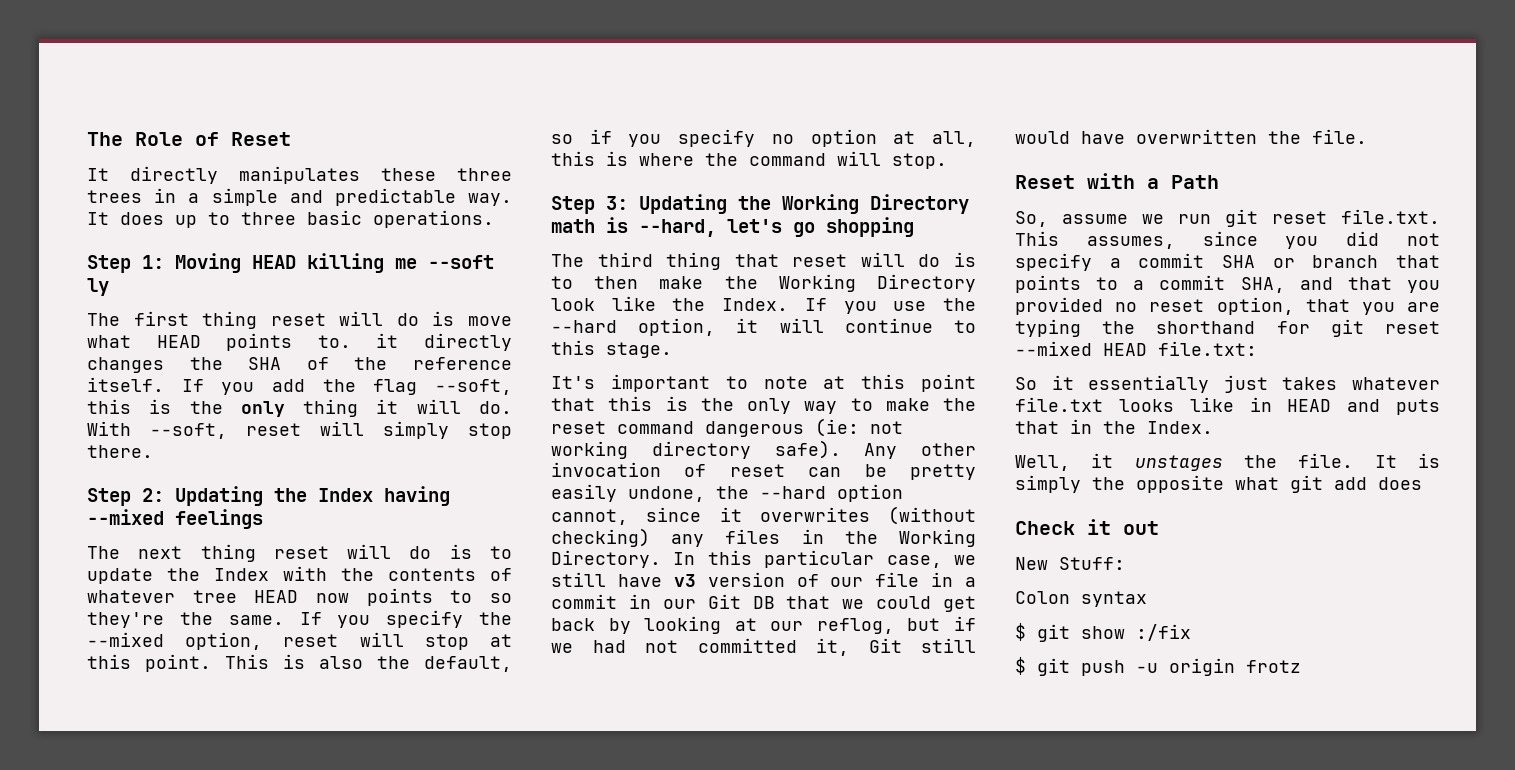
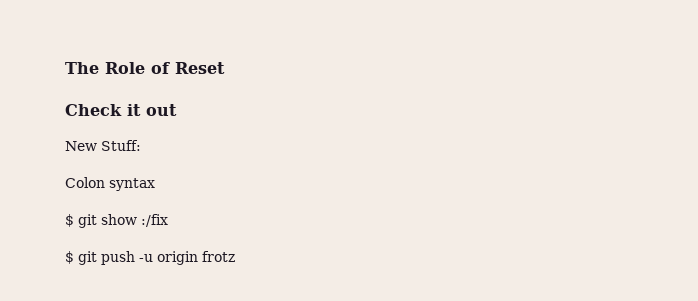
[87,166,512,184] [87,188,512,206] [87,210,494,228] [87,253,494,273] [87,278,109,296] [87,311,512,329] [87,333,512,351] [87,357,512,373] [87,377,512,395] [87,399,512,417] [87,421,512,439] [87,445,153,458] [87,486,450,506] [87,509,263,529] [87,544,512,562] [87,566,512,584] [87,588,512,606] [87,610,512,628] [87,632,512,650] [87,654,512,672] [551,129,976,147] [551,151,947,169] [551,194,969,214] [551,217,914,237] [551,252,976,270] [551,274,976,292] [551,296,976,314] [551,318,976,336] [551,340,672,358] [551,374,976,392] [551,396,976,414] [551,418,903,437] [551,440,976,459] [551,462,976,480] [551,484,903,502] [551,506,976,525] [551,528,976,547] [551,550,976,568] [551,572,976,587] [551,594,976,612] [551,616,976,634] [551,638,976,656] [1015,129,1367,144] [1015,173,1219,189] [1015,209,1440,227] [1015,231,1440,249] [1015,253,1440,271] [1015,275,1440,293] [1015,297,1440,315] [1015,319,1440,337] [1015,341,1257,356] [1015,375,1440,393] [1015,397,1440,415] [1015,419,1213,434] [1015,453,1440,471] [1015,475,1422,493] // It directly manipulates these three trees in a simple and predictable way. It does up to three basic operations. // Step 1: Moving HEAD killing me --soft ly // The first thing reset will do is move what HEAD points to. it directly changes the SHA of the reference itself. If you add the flag --soft, this is the only thing it will do. With --soft, reset will simply stop there. // Step 2: Updating the Index having --mixed feelings // The next thing reset will do is to update the Index with the contents of whatever tree HEAD now points to so they're the same. If you specify the --mixed option, reset will stop at this point. This is also the default, so if you specify no option at all, this is where the command will stop. // Step 3: Updating the Working Directory math is --hard, let's go shopping // The third thing that reset will do is to then make the Working Directory look like the Index. If you use the --hard option, it will continue to this stage. // It's important to note at this point that this is the only way to make the reset command dangerous (ie: not working directory safe). Any other invocation of reset can be pretty easily undone, the --hard option cannot, since it overwrites (without checking) any files in the Working Directory. In this particular case, we still have v3 version of our file in a commit in our Git DB that we could get back by looking at our reflog, but if we had not committed it, Git still would have overwritten the file. // Reset with a Path // So, assume we run git reset file.txt. This assumes, since you did not specify a commit SHA or branch that points to a commit SHA, and that you provided no reset option, that you are typing the shorthand for git reset --mixed HEAD file.txt: // So it essentially just takes whatever file.txt looks like in HEAD and puts that in the Index. // Well, it unstages the file. It is simply the opposite what git add does -> (225, 68) none

